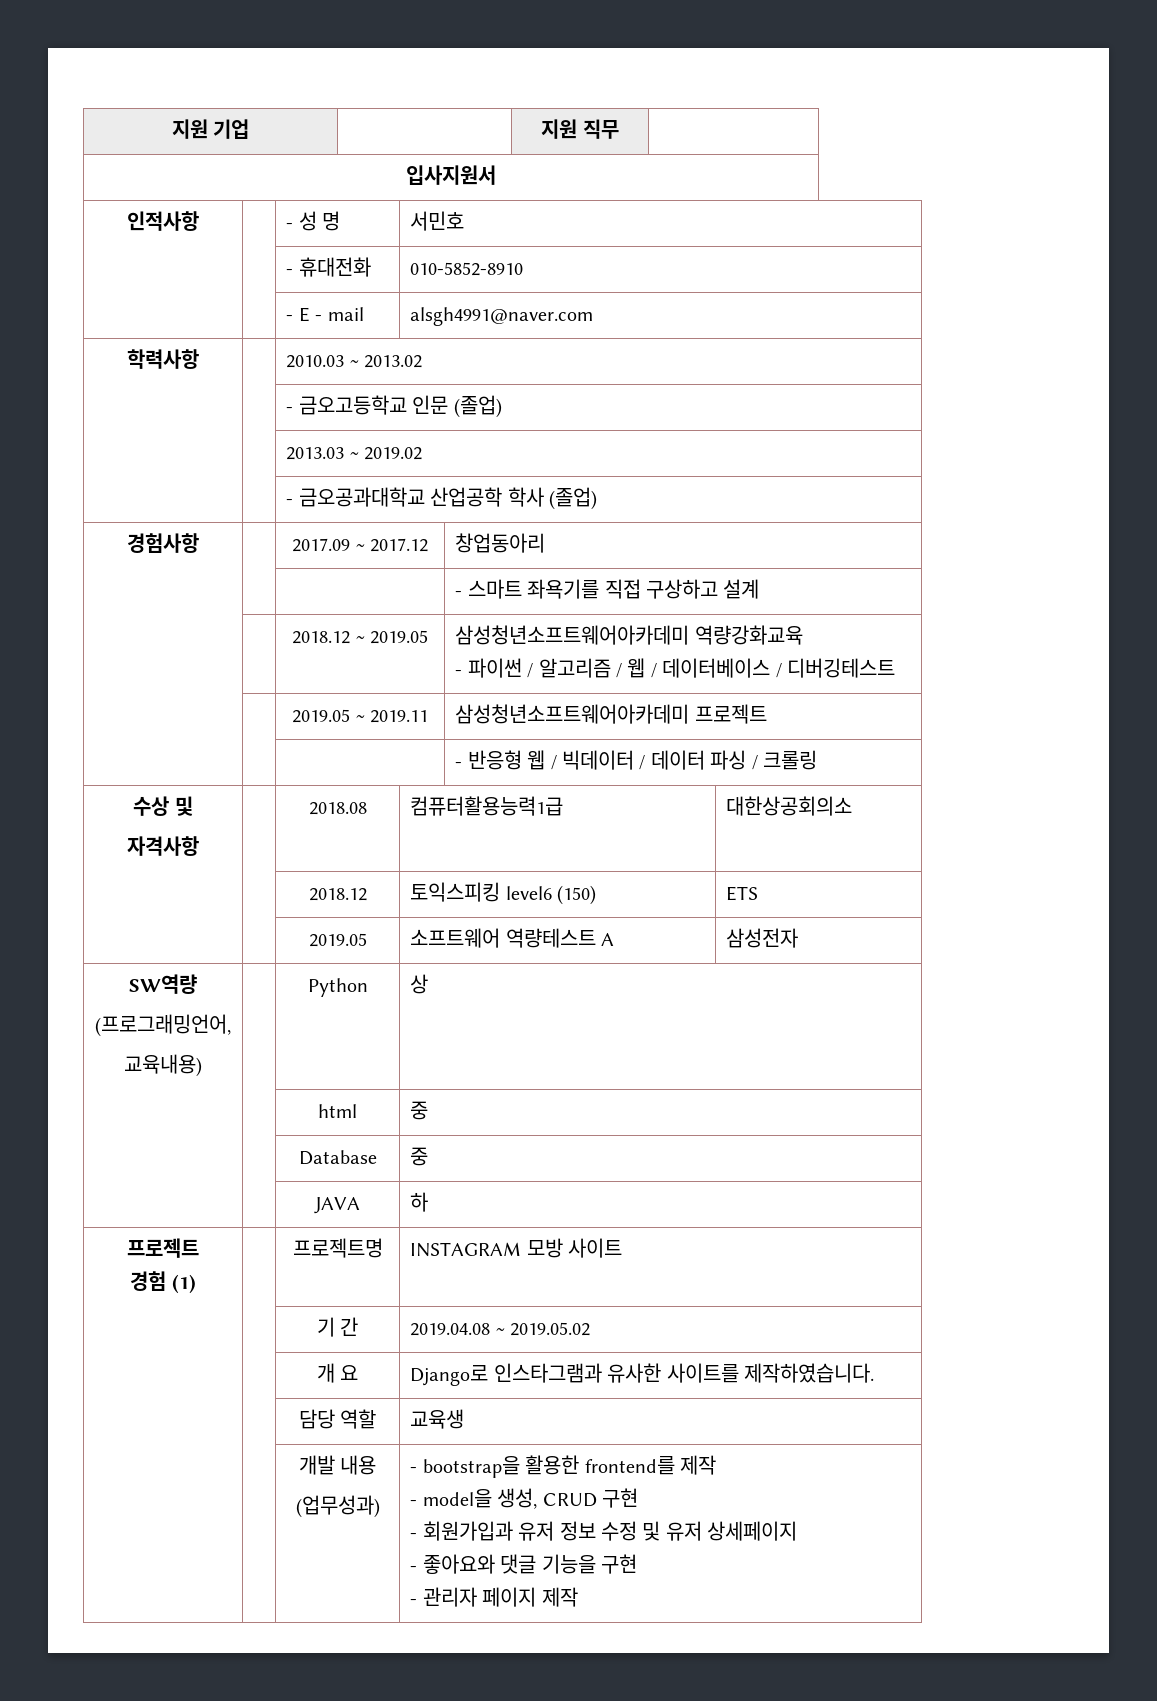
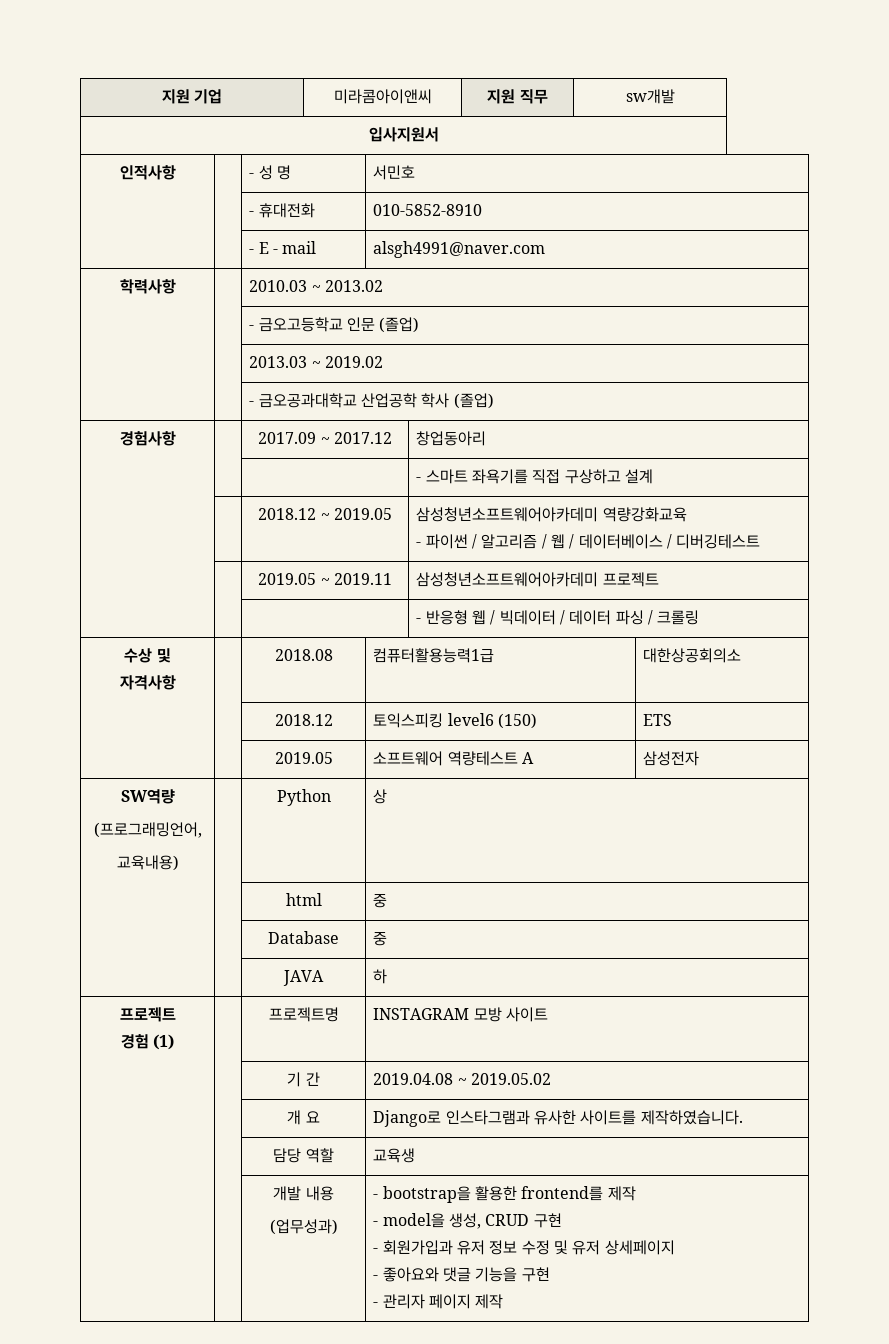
(250, 129) none -> [333,89,432,104] 미라콤아이앤씨
(619, 129) none -> [625,89,675,104] sw개발

